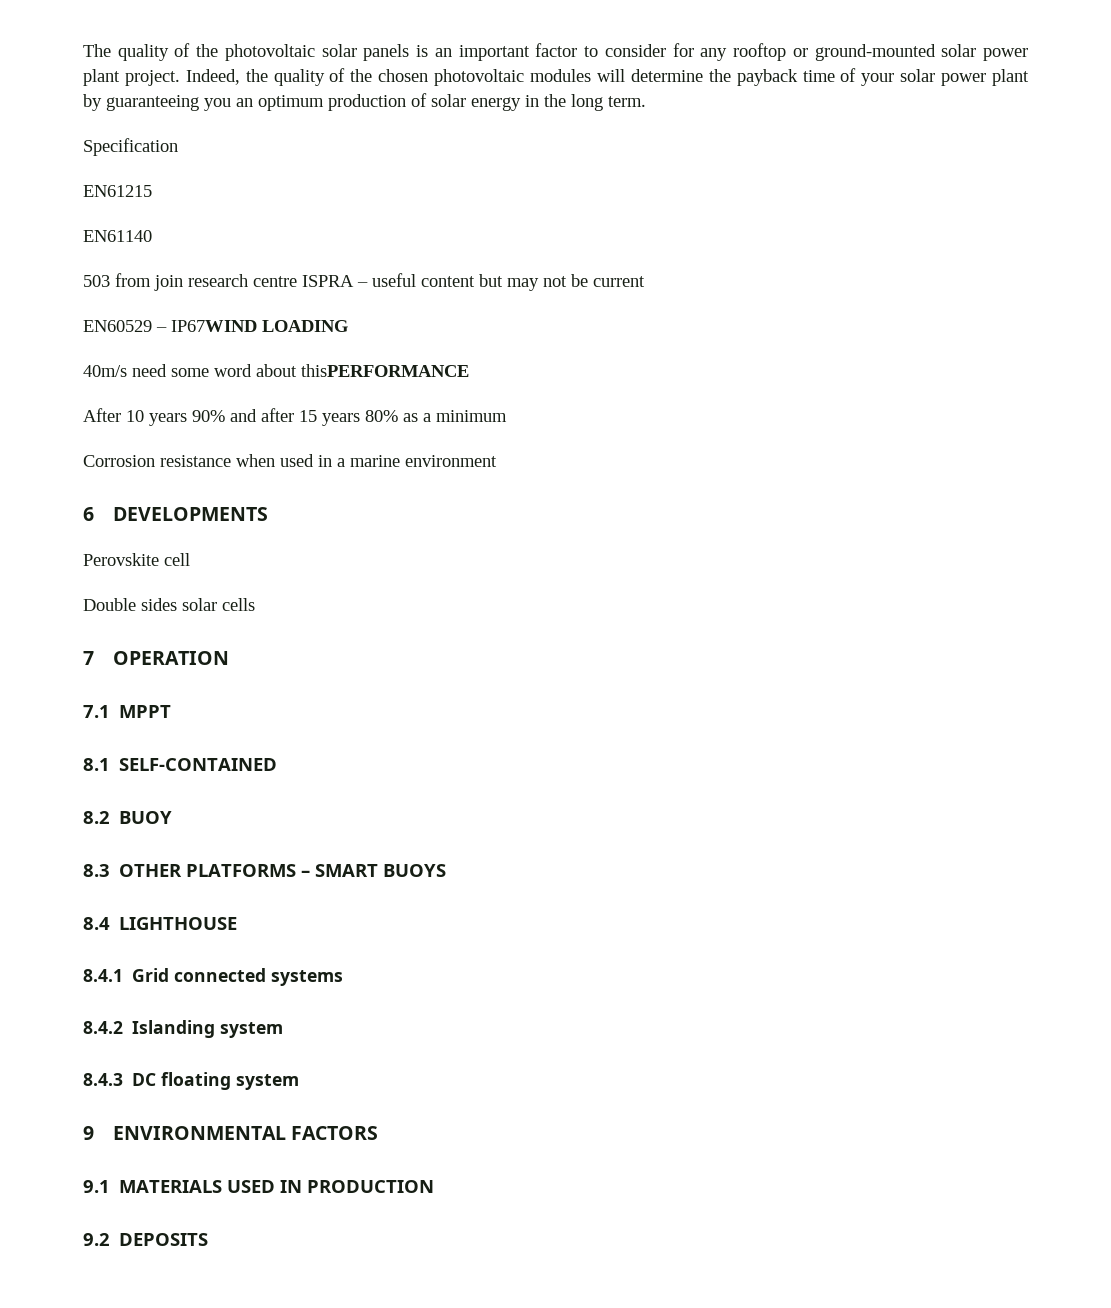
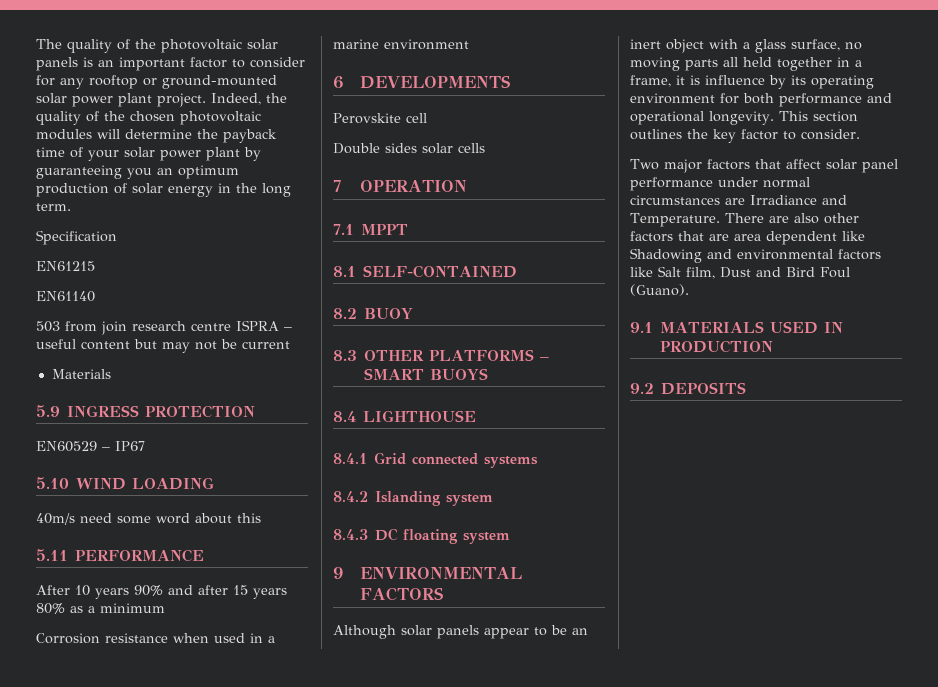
(645, 281) none -> [51,369,111,379] [36,405,256,418] // Materials // 5.9 INGRESS PROTECTION
[171,320,257,332] IP67WIND -> [115,441,145,451] [36,477,127,490] IP67 // 5.10 WIND
[301,364,469,377] thisPERFORMANCE -> [237,513,261,523] [36,549,205,562] this // 5.11 PERFORMANCE
(378, 1133) none -> [333,625,588,639] [630,39,862,53] [630,57,862,71] [630,75,874,89] [630,93,892,107] [630,111,858,125] [630,129,860,143] [630,159,898,173] [630,177,810,191] [630,195,847,205] [630,213,859,227] [630,231,865,245] [630,248,881,263] [630,266,850,279] [630,284,689,296] // Although solar panels appear to be an inert object with a glass surface, no moving parts all held together in a frame, it is influence by its operating environment for both performance and operational longevity. This section outlines the key factor to consider. // Two major factors that affect solar panel performance under normal circumstances are Irradiance and Temperature. There are also other factors that are area dependent like Shadowing and environmental factors like Salt film, Dust and Bird Foul (Guano).

